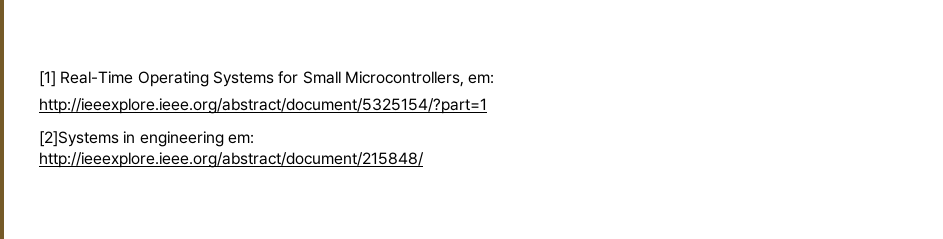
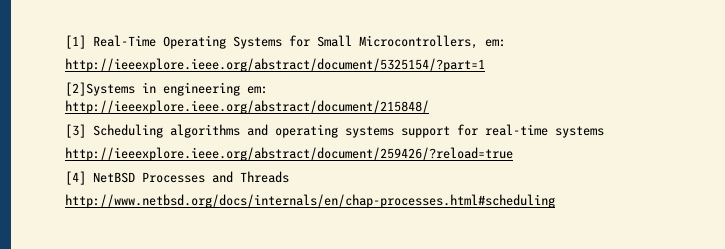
(424, 160) none -> [65,124,604,138] [65,147,513,161] [65,171,289,185] [65,194,555,208] // [3] Scheduling algorithms and operating systems support for real-time systems // http://ieeexplore.ieee.org/abstract/document/259426/?reload=true // [4] NetBSD Processes and Threads // http://www.netbsd.org/docs/internals/en/chap-processes.html#scheduling

